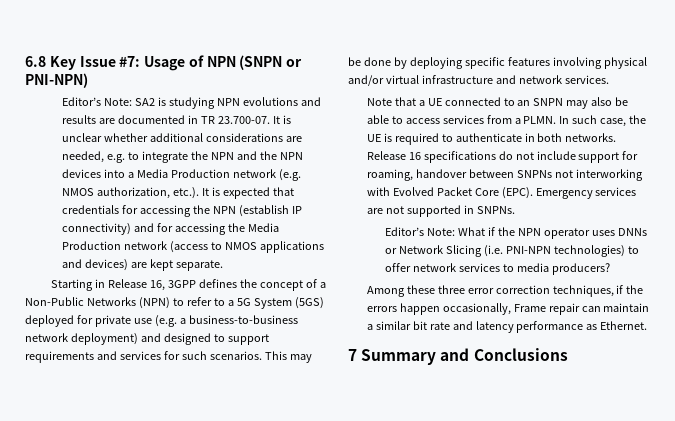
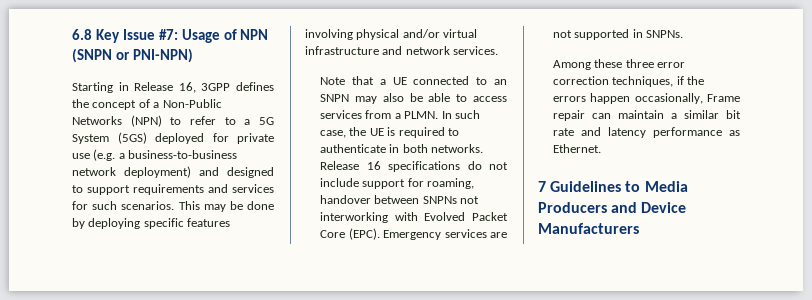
[62,97,322,109] [62,115,292,124] [62,133,303,142] [62,151,304,163] [62,169,302,181] [62,187,295,199] [62,205,303,217] [62,223,280,235] [62,241,325,253] [62,259,224,271] // Editor’s Note: SA2 is studying NPN evolutions and results are documented in TR 23.700-07. It is unclear whether additional considerations are needed, e.g. to integrate the NPN and the NPN devices into a Media Production network (e.g. NMOS authorization, etc.). It is expected that credentials for accessing the NPN (establish IP connectivity) and for accessing the Media Production network (access to NMOS applications and devices) are kept separate. -> (193, 55) none
[385,227,648,239] [385,245,640,257] [385,263,611,275] // Editor’s Note: What if the NPN operator uses DNNs or Network Slicing (i.e. PNI-NPN technologies) to offer network services to media producers? -> (684, 34) none
[361,348,568,365] Summary and Conclusions -> [550,181,688,192] [538,202,687,213] [538,223,639,234] Guidelines to Media Producers and Device Manufacturers

